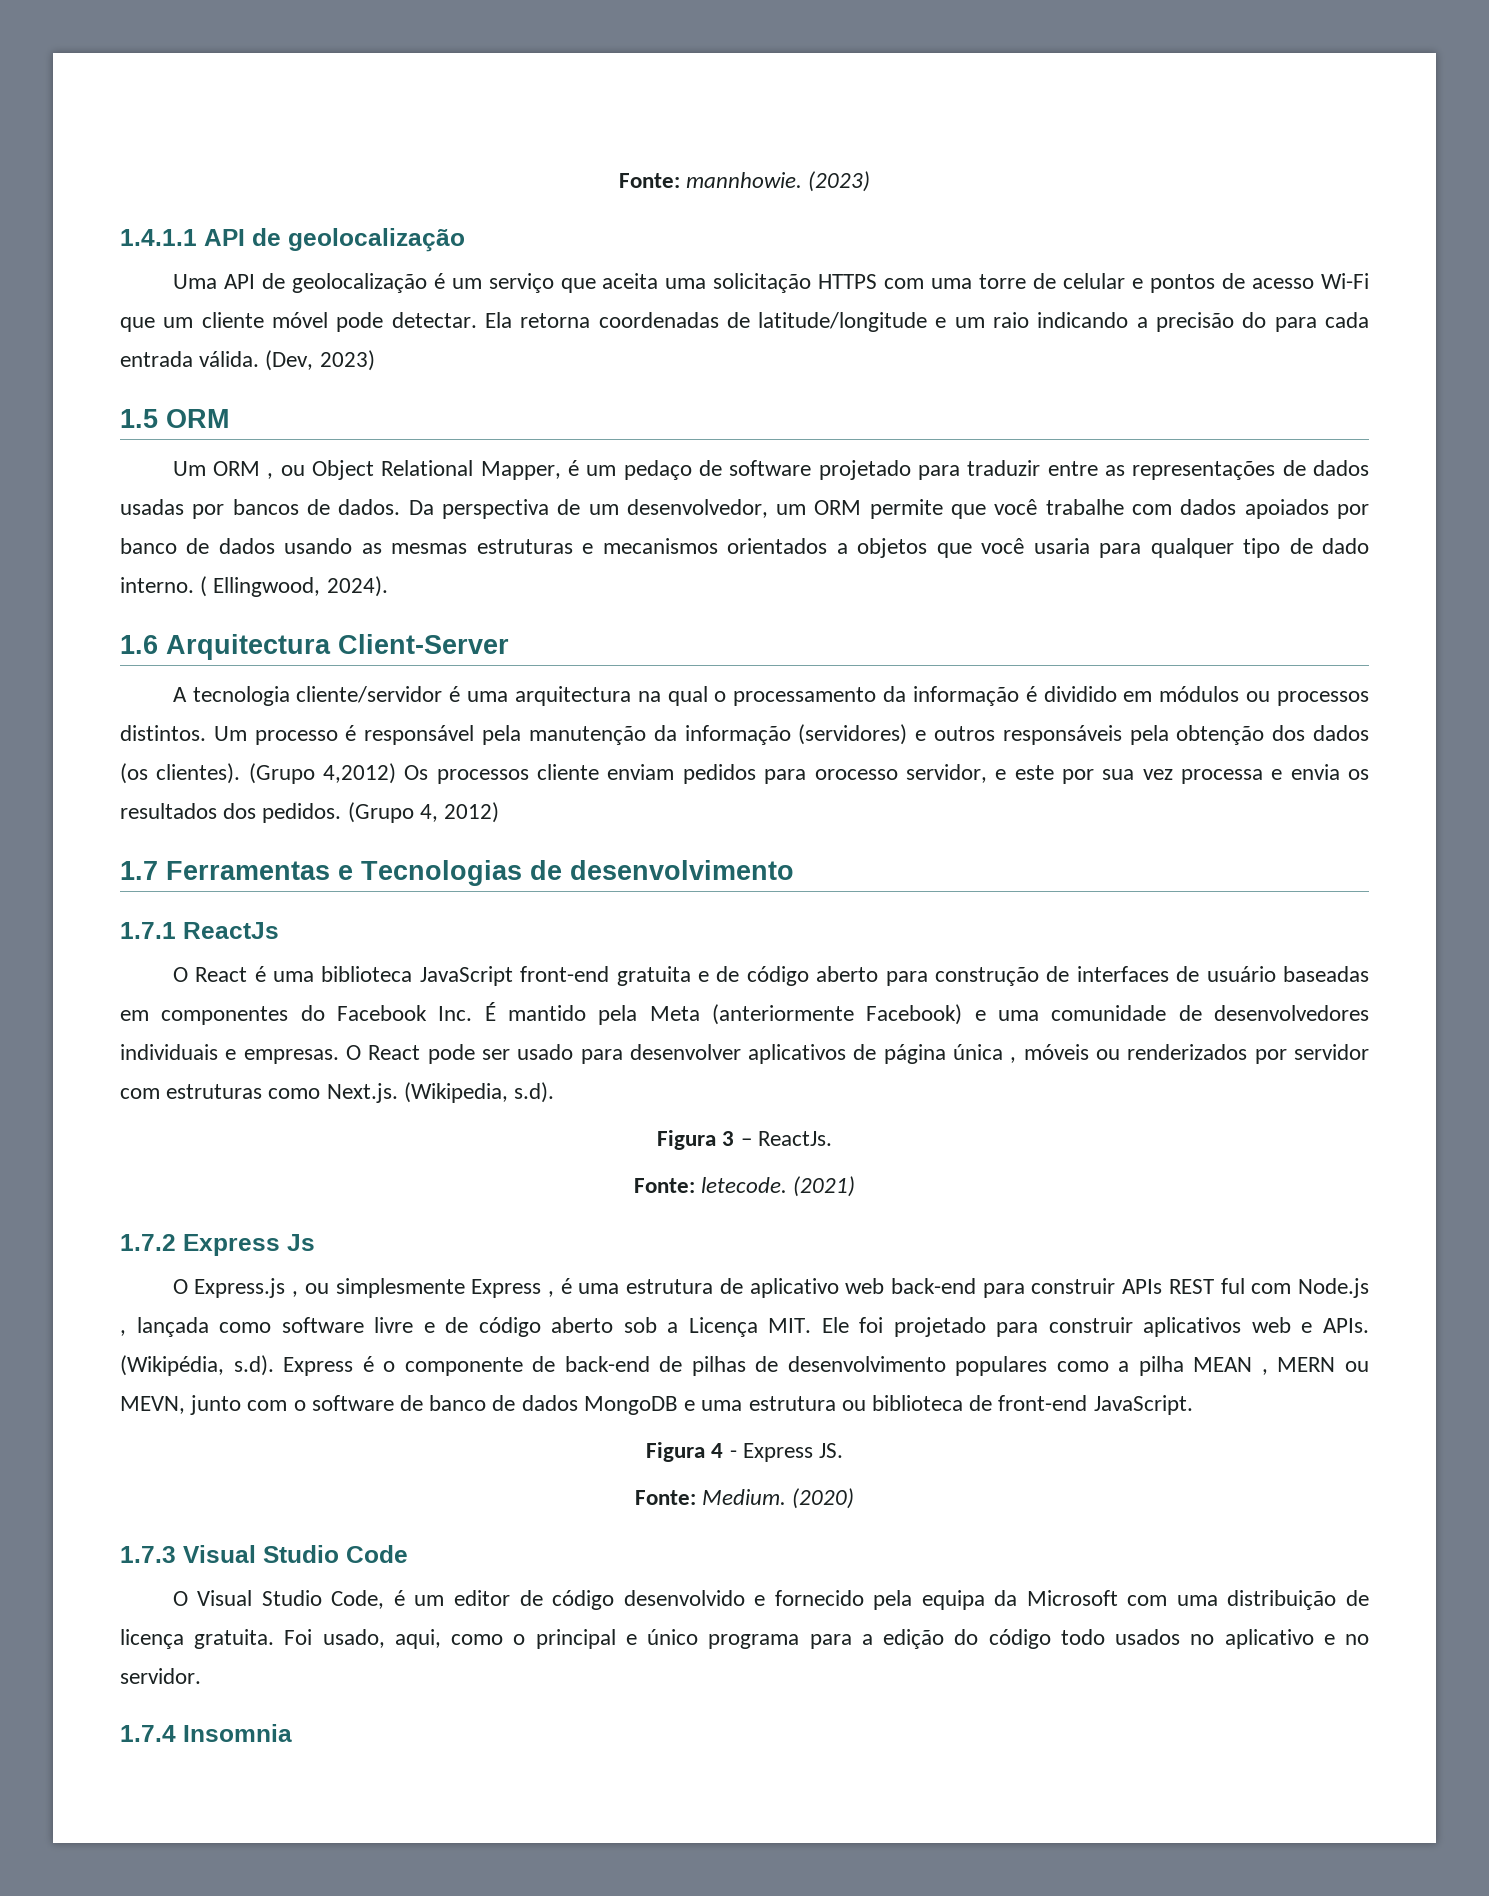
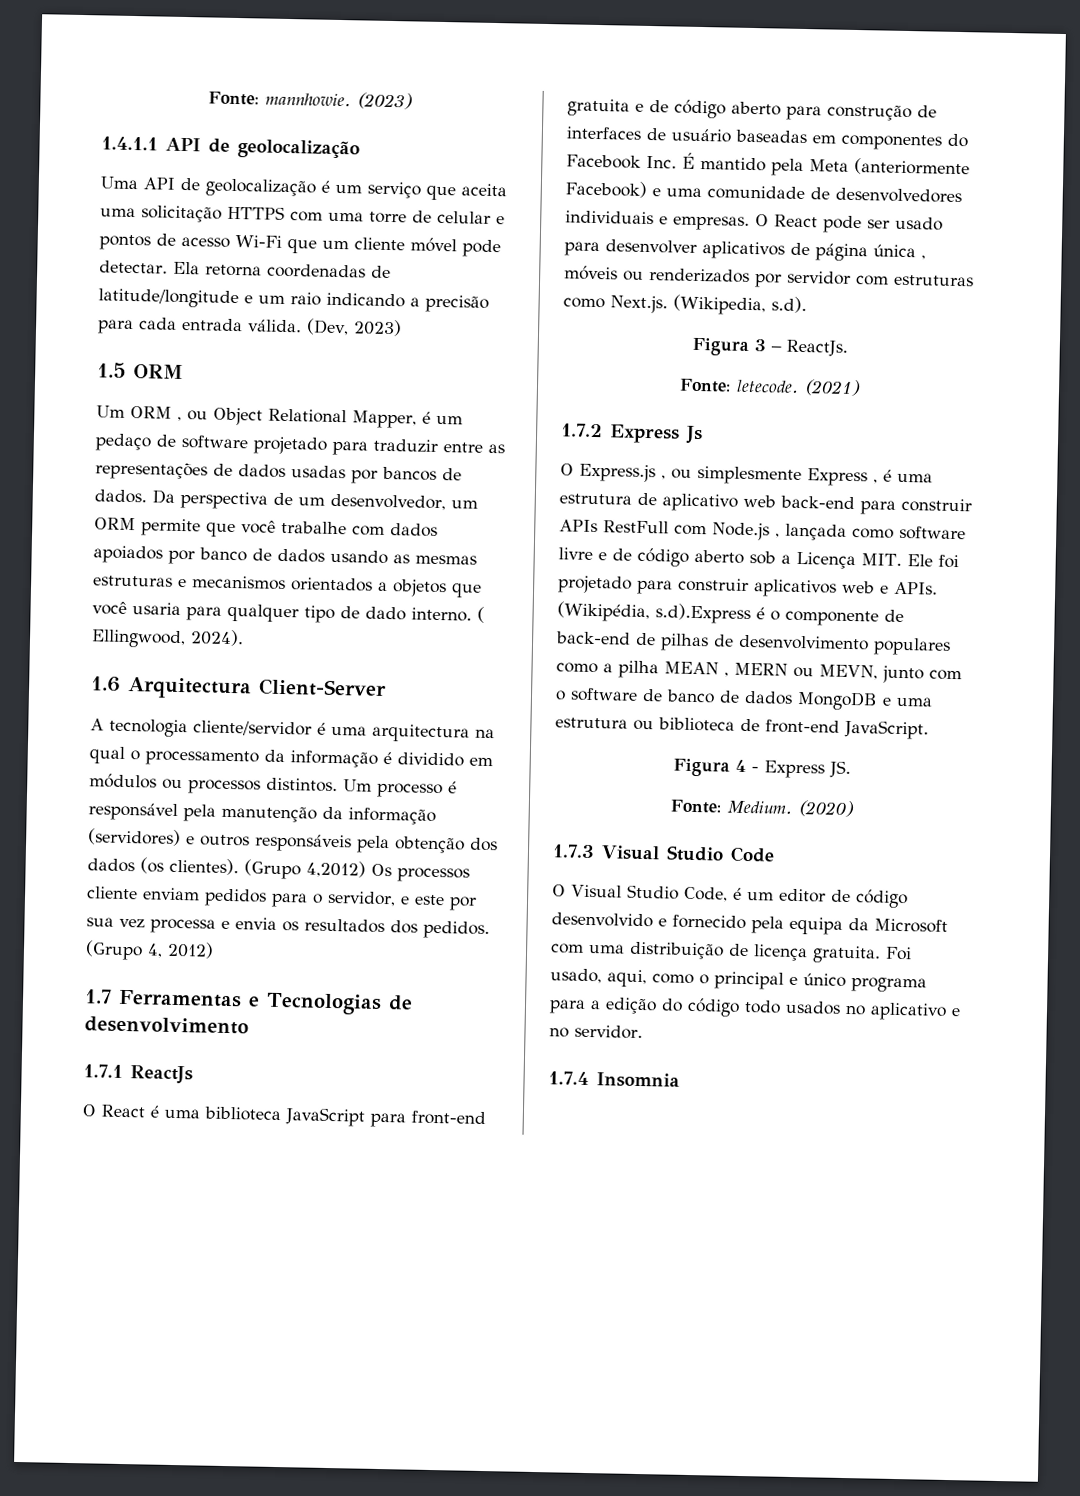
[1242,312,1267,328] do -> (489, 303) none
[814,769,898,780] orocesso -> [312,893,323,904] o
(513, 976) none -> [370,1112,406,1128] para
[1168,1278,1245,1294] REST ful -> [603,520,669,534] RestFull
[233,1355,354,1376] s.d). Express -> [655,603,751,625] s.d).Express

